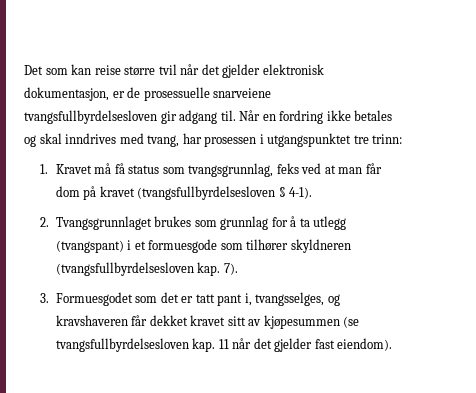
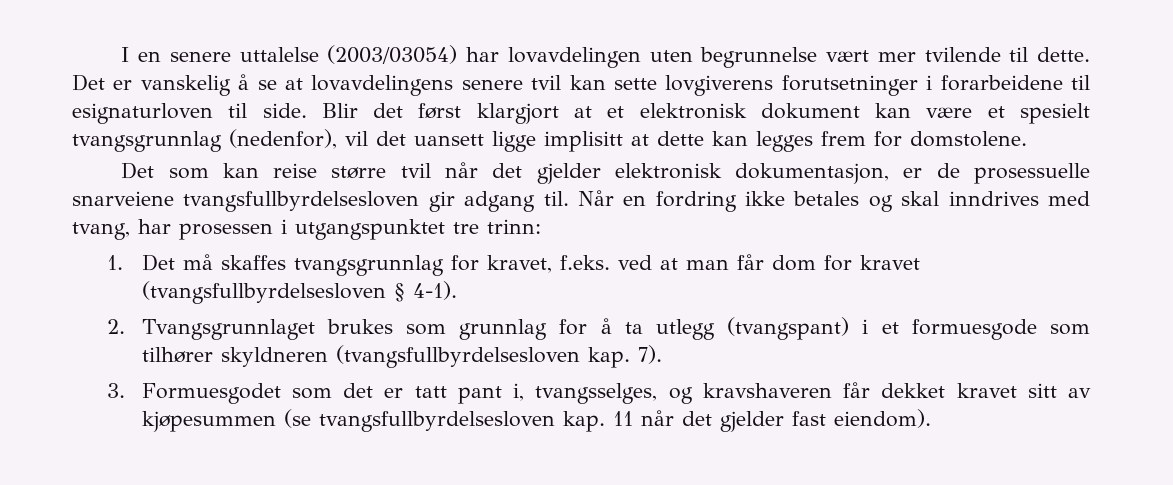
(24, 70) none -> [121,45,1090,68] [72,74,1090,96] [72,103,1091,124] [72,129,1027,152] I en senere uttalelse (2003/03054) har lovavdelingen uten begrunnelse vært mer tvilende til dette. Det er vanskelig å se at lovavdelingens senere tvil kan sette lovgiverens forutsetninger i forarbeidene til esignaturloven til side. Blir det først klargjort at et elektronisk dokument kan være et spesielt tvangsgrunnlag (nedenfor), vil det uansett ligge implisitt at dette kan legges frem for domstolene. //
[55,163,299,177] Kravet må få status som tvangsgrunnlag, feks -> [141,254,610,276] Det må skaffes tvangsgrunnlag for kravet, f.eks.
[83,186,97,200] på -> [823,255,852,271] for

